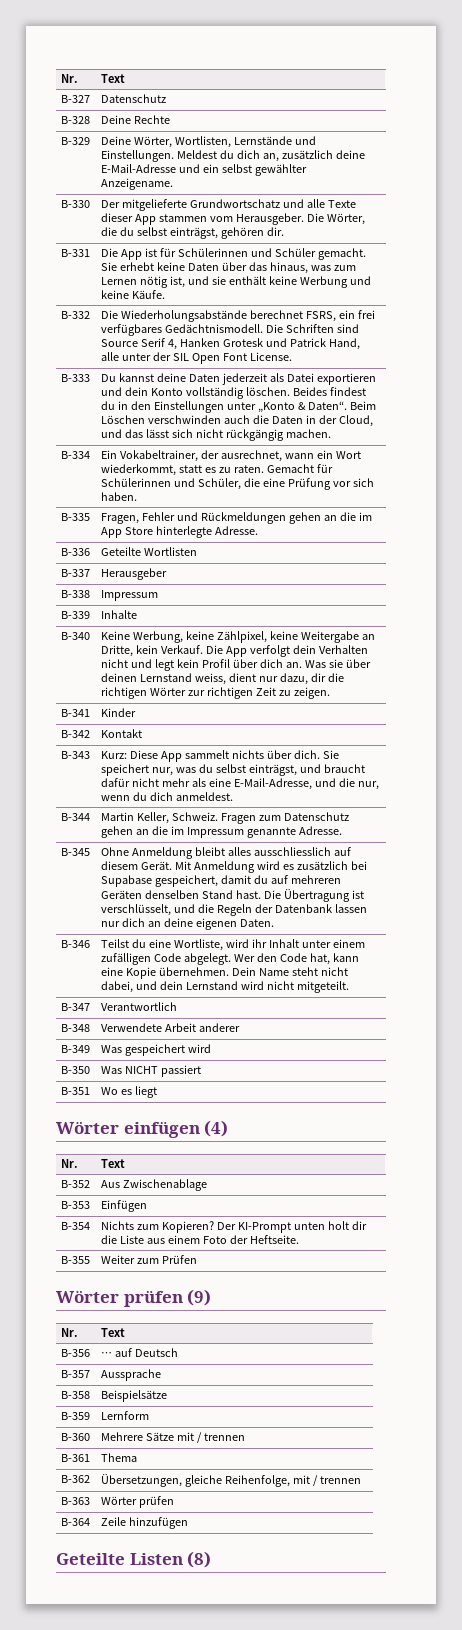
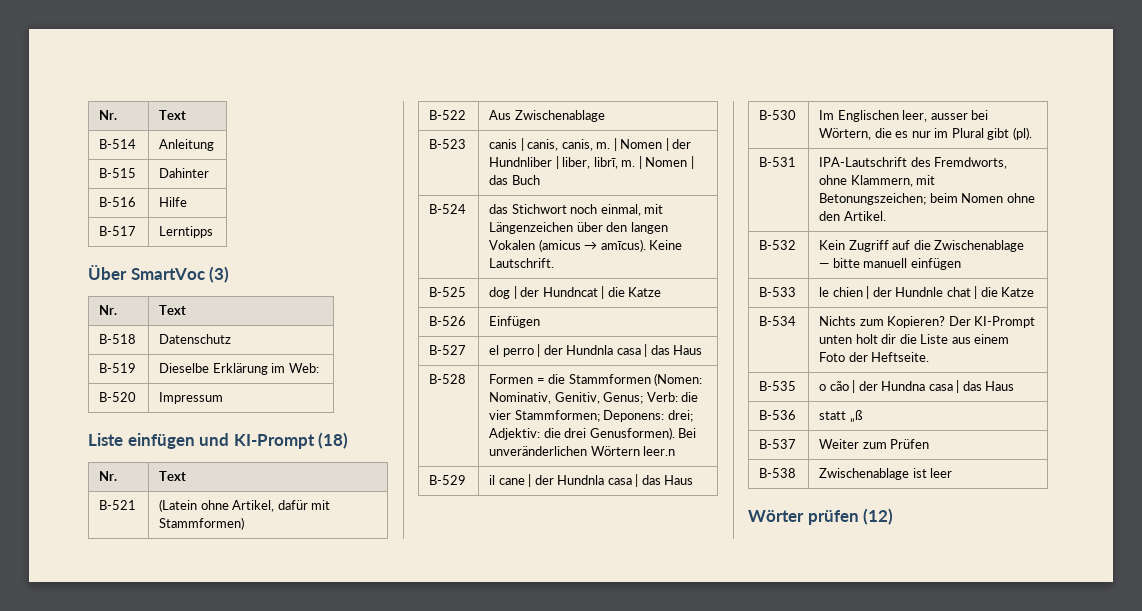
[61,74,79,83] [101,74,126,83] [61,95,91,103] [101,94,167,103] [61,116,91,124] [101,115,171,124] [61,137,91,145] [101,136,317,148] [101,150,366,162] [101,164,308,176] [101,178,174,190] [61,200,91,208] [101,199,357,211] [101,213,366,225] [101,227,285,239] [61,249,91,257] [101,248,367,260] [101,262,357,274] [101,276,372,288] [101,290,166,299] [61,311,91,319] [101,310,376,322] [101,324,360,336] [101,338,361,350] [101,352,293,364] [61,374,91,382] [101,373,377,385] [101,387,367,399] [101,401,377,413] [101,415,374,427] [101,429,332,441] [61,451,91,459] [101,450,362,462] [101,464,334,476] [101,478,375,490] [101,492,138,501] [61,513,91,521] [101,512,373,524] [101,526,259,538] [61,548,91,556] [101,547,198,556] [61,569,91,577] [101,568,168,580] [61,590,91,598] [101,590,159,601] [61,611,91,619] [101,610,138,619] [61,632,91,640] [101,631,376,643] [101,645,369,657] [101,659,371,671] [101,673,345,685] [101,687,331,699] [61,709,91,717] [101,708,137,717] [61,730,91,738] [101,729,143,738] [61,751,91,759] [101,750,340,762] [101,764,366,776] [101,778,380,790] [101,792,234,801] [61,813,91,821] [101,812,350,824] [101,826,343,838] [61,848,91,856] [101,847,352,859] [101,861,368,873] [101,875,342,887] [101,889,365,902] [101,904,368,916] [101,918,275,930] [61,940,91,948] [101,939,366,951] [101,953,360,965] [101,967,349,979] [101,981,350,993] [61,1003,91,1011] [101,1002,178,1011] [61,1024,91,1032] [101,1023,241,1032] [61,1045,91,1053] [101,1044,212,1056] [61,1066,91,1074] [101,1065,202,1077] [61,1087,91,1095] [101,1086,158,1098] [56,1120,229,1138] [61,1159,79,1168] [101,1159,126,1168] [61,1180,91,1188] [101,1179,208,1191] [61,1201,91,1209] [101,1200,148,1212] [61,1222,91,1230] Nr. | Text // B-327 | Datenschutz // B-328 | Deine Rechte // B-329 | Deine Wörter, Wortlisten, Lernstände und Einstellungen. Meldest du dich an, zusätzlich deine E-Mail-Adresse und ein selbst gewählter Anzeigename. // B-330 | Der mitgelieferte Grundwortschatz und alle Texte dieser App stammen vom Herausgeber. Die Wörter, die du selbst einträgst, gehören dir. // B-331 | Die App ist für Schülerinnen und Schüler gemacht. Sie erhebt keine Daten über das hinaus, was zum Lernen nötig ist, und sie enthält keine Werbung und keine Käufe. // B-332 | Die Wiederholungsabstände berechnet FSRS, ein frei verfügbares Gedächtnismodell. Die Schriften sind Source Serif 4, Hanken Grotesk und Patrick Hand, alle unter der SIL Open Font License. // B-333 | Du kannst deine Daten jederzeit als Datei exportieren und dein Konto vollständig löschen. Beides findest du in den Einstellungen unter „Konto & Daten“. Beim Löschen verschwinden auch die Daten in der Cloud, und das lässt sich nicht rückgängig machen. // B-334 | Ein Vokabeltrainer, der ausrechnet, wann ein Wort wiederkommt, statt es zu raten. Gemacht für Schülerinnen und Schüler, die eine Prüfung vor sich haben. // B-335 | Fragen, Fehler und Rückmeldungen gehen an die im App Store hinterlegte Adresse. // B-336 | Geteilte Wortlisten // B-337 | Herausgeber // B-338 | Impressum // B-339 | Inhalte // B-340 | Keine Werbung, keine Zählpixel, keine Weitergabe an Dritte, kein Verkauf. Die App verfolgt dein Verhalten nicht und legt kein Profil über dich an. Was sie über deinen Lernstand weiss, dient nur dazu, dir die richtigen Wörter zur richtigen Zeit zu zeigen. // B-341 | Kinder // B-342 | Kontakt // B-343 | Kurz: Diese App sammelt nichts über dich. Sie speichert nur, was du selbst einträgst, und braucht dafür nicht mehr als eine E-Mail-Adresse, und die nur, wenn du dich anmeldest. // B-344 | Martin Keller, Schweiz. Fragen zum Datenschutz gehen an die im Impressum genannte Adresse. // B-345 | Ohne Anmeldung bleibt alles ausschliesslich auf diesem Gerät. Mit Anmeldung wird es zusätzlich bei Supabase gespeichert, damit du auf mehreren Geräten denselben Stand hast. Die Übertragung ist verschlüsselt, und die Regeln der Datenbank lassen nur dich an deine eigenen Daten. // B-346 | Teilst du eine Wortliste, wird ihr Inhalt unter einem zufälligen Code abgelegt. Wer den Code hat, kann eine Kopie übernehmen. Dein Name steht nicht dabei, und dein Lernstand wird nicht mitgeteilt. // B-347 | Verantwortlich // B-348 | Verwendete Arbeit anderer // B-349 | Was gespeichert wird // B-350 | Was NICHT passiert // B-351 | Wo es liegt // Wörter einfügen (4) // Nr. | Text // B-352 | Aus Zwischenablage // B-353 | Einfügen // B-354 -> [99,110,118,120] [159,110,187,120] [99,139,137,149] [159,139,215,151] [99,168,137,178] [159,168,210,178] [99,197,137,207] [159,197,188,207] [99,226,137,236] [159,226,214,238] [88,265,230,283] [99,305,118,315] [159,305,187,315] [99,334,137,344] [159,334,232,344] [99,363,137,373] [159,363,319,375] [99,392,137,402] [159,392,224,404] [88,432,349,449] [99,471,118,481] [159,471,187,481] [99,500,137,510] [159,499,331,512] [159,517,245,530] [429,110,467,120] [489,110,605,122] [429,139,467,149] [489,138,692,151] [489,156,694,169] [489,175,540,185] [429,204,467,214] [489,204,664,216] [489,222,668,234] [489,239,683,252] [489,258,555,268] [429,287,467,297] [489,286,662,299] [429,316,467,326] [489,316,541,328] [429,345,467,355] [489,344,703,357] [429,374,467,384] [489,373,703,386] [489,392,699,404] [489,410,693,422] [489,427,697,440] [489,446,676,456] [429,475,467,485] [489,474,694,487] [759,110,797,120] [819,110,989,122] [819,127,1032,140] [759,157,797,167] [819,157,1008,169] [819,175,936,187] [819,193,1035,205] [819,211,886,221] [759,240,797,250] [819,240,1025,252] [819,258,961,270] [759,287,797,297] [819,286,1035,299] [759,316,797,326] Nr. | Text // B-514 | Anleitung // B-515 | Dahinter // B-516 | Hilfe // B-517 | Lerntipps // Über SmartVoc (3) // Nr. | Text // B-518 | Datenschutz // B-519 | Dieselbe Erklärung im Web: // B-520 | Impressum // Liste einfügen und KI-Prompt (18) // Nr. | Text // B-521 | (Latein ohne Artikel, dafür mit Stammformen) // B-522 | Aus Zwischenablage // B-523 | canis | canis, canis, m. | Nomen | der Hundnliber | liber, librī, m. | Nomen | das Buch // B-524 | das Stichwort noch einmal, mit Längenzeichen über den langen Vokalen (amicus → amīcus). Keine Lautschrift. // B-525 | dog | der Hundncat | die Katze // B-526 | Einfügen // B-527 | el perro | der Hundnla casa | das Haus // B-528 | Formen = die Stammformen (Nomen: Nominativ, Genitiv, Genus; Verb: die vier Stammformen; Deponens: drei; Adjektiv: die drei Genusformen). Bei unveränderlichen Wörtern leer.n // B-529 | il cane | der Hundnla casa | das Haus // B-530 | Im Englischen leer, ausser bei Wörtern, die es nur im Plural gibt (pl). // B-531 | IPA-Lautschrift des Fremdworts, ohne Klammern, mit Betonungszeichen; beim Nomen ohne den Artikel. // B-532 | Kein Zugriff auf die Zwischenablage — bitte manuell einfügen // B-533 | le chien | der Hundnle chat | die Katze // B-534
[61,1256,91,1264] [101,1255,198,1264] [56,1289,212,1307] [61,1328,79,1337] [101,1328,126,1337] [61,1349,91,1357] [101,1348,179,1357] [61,1370,91,1378] [101,1369,162,1381] [61,1391,91,1399] [101,1390,168,1402] [61,1412,91,1420] [101,1411,150,1420] [61,1433,91,1441] [101,1432,246,1443] [61,1454,91,1462] [101,1453,138,1462] [61,1475,91,1483] [101,1474,362,1487] [61,1497,91,1505] [101,1496,175,1508] [61,1518,91,1526] [101,1517,189,1529] [56,1551,212,1568] B-355 | Weiter zum Prüfen // Wörter prüfen (9) // Nr. | Text // B-356 | … auf Deutsch // B-357 | Aussprache // B-358 | Beispielsätze // B-359 | Lernform // B-360 | Mehrere Sätze mit / trennen // B-361 | Thema // B-362 | Übersetzungen, gleiche Reihenfolge, mit / trennen // B-363 | Wörter prüfen // B-364 | Zeile hinzufügen // Geteilte Listen (8) -> [759,381,797,391] [819,380,1015,393] [759,410,797,420] [819,410,863,423] [759,439,797,449] [819,439,930,449] [759,468,797,478] [819,468,953,480] [748,508,894,525] B-535 | o cão | der Hundna casa | das Haus // B-536 | statt „ß // B-537 | Weiter zum Prüfen // B-538 | Zwischenablage ist leer // Wörter prüfen (12)

